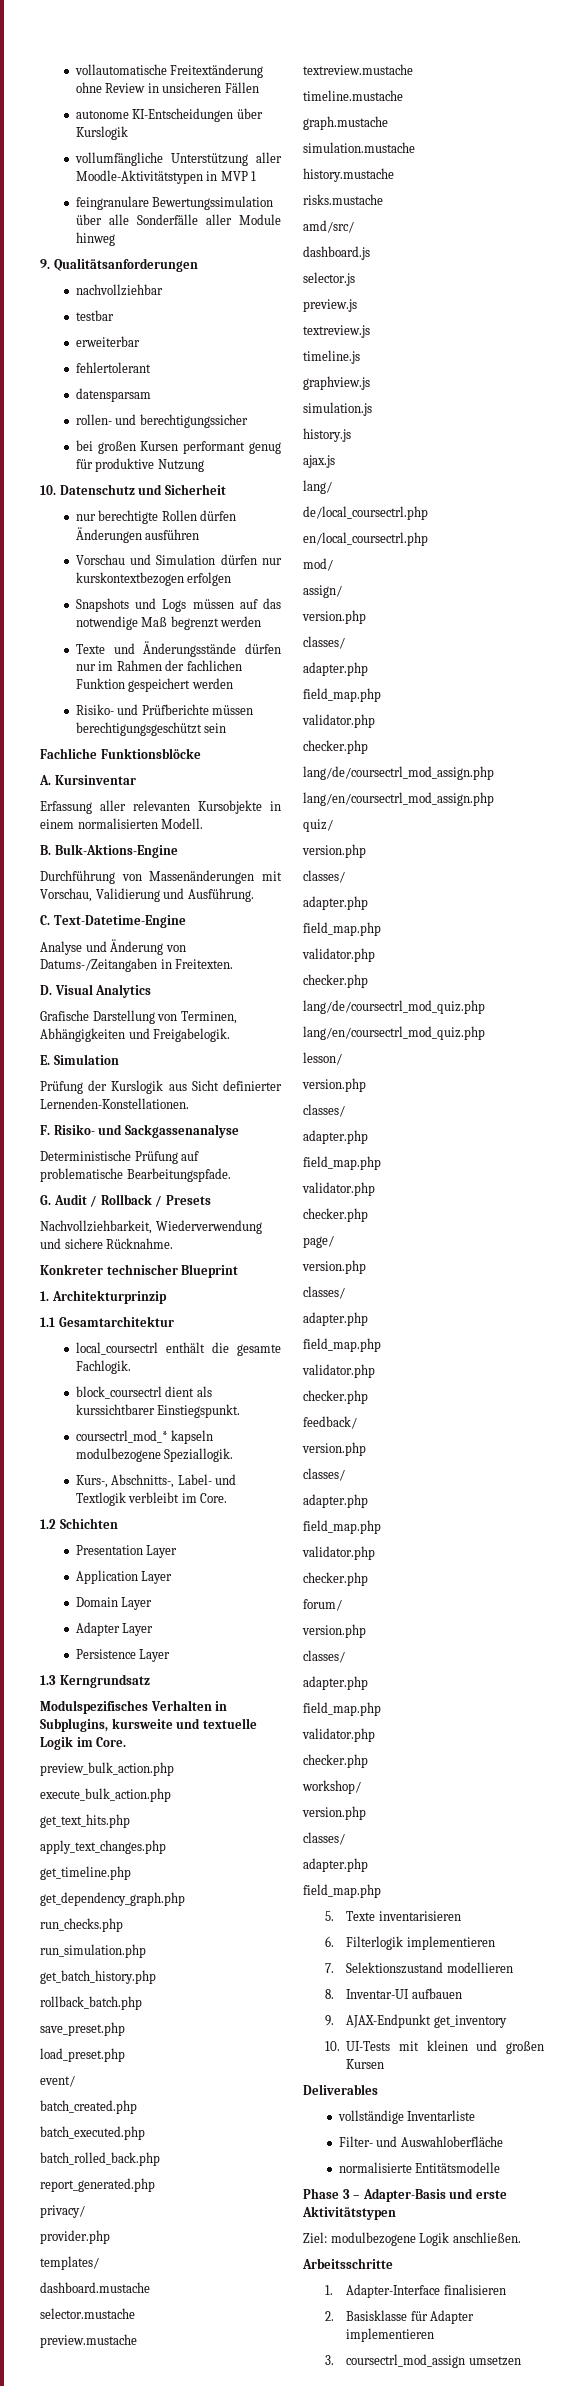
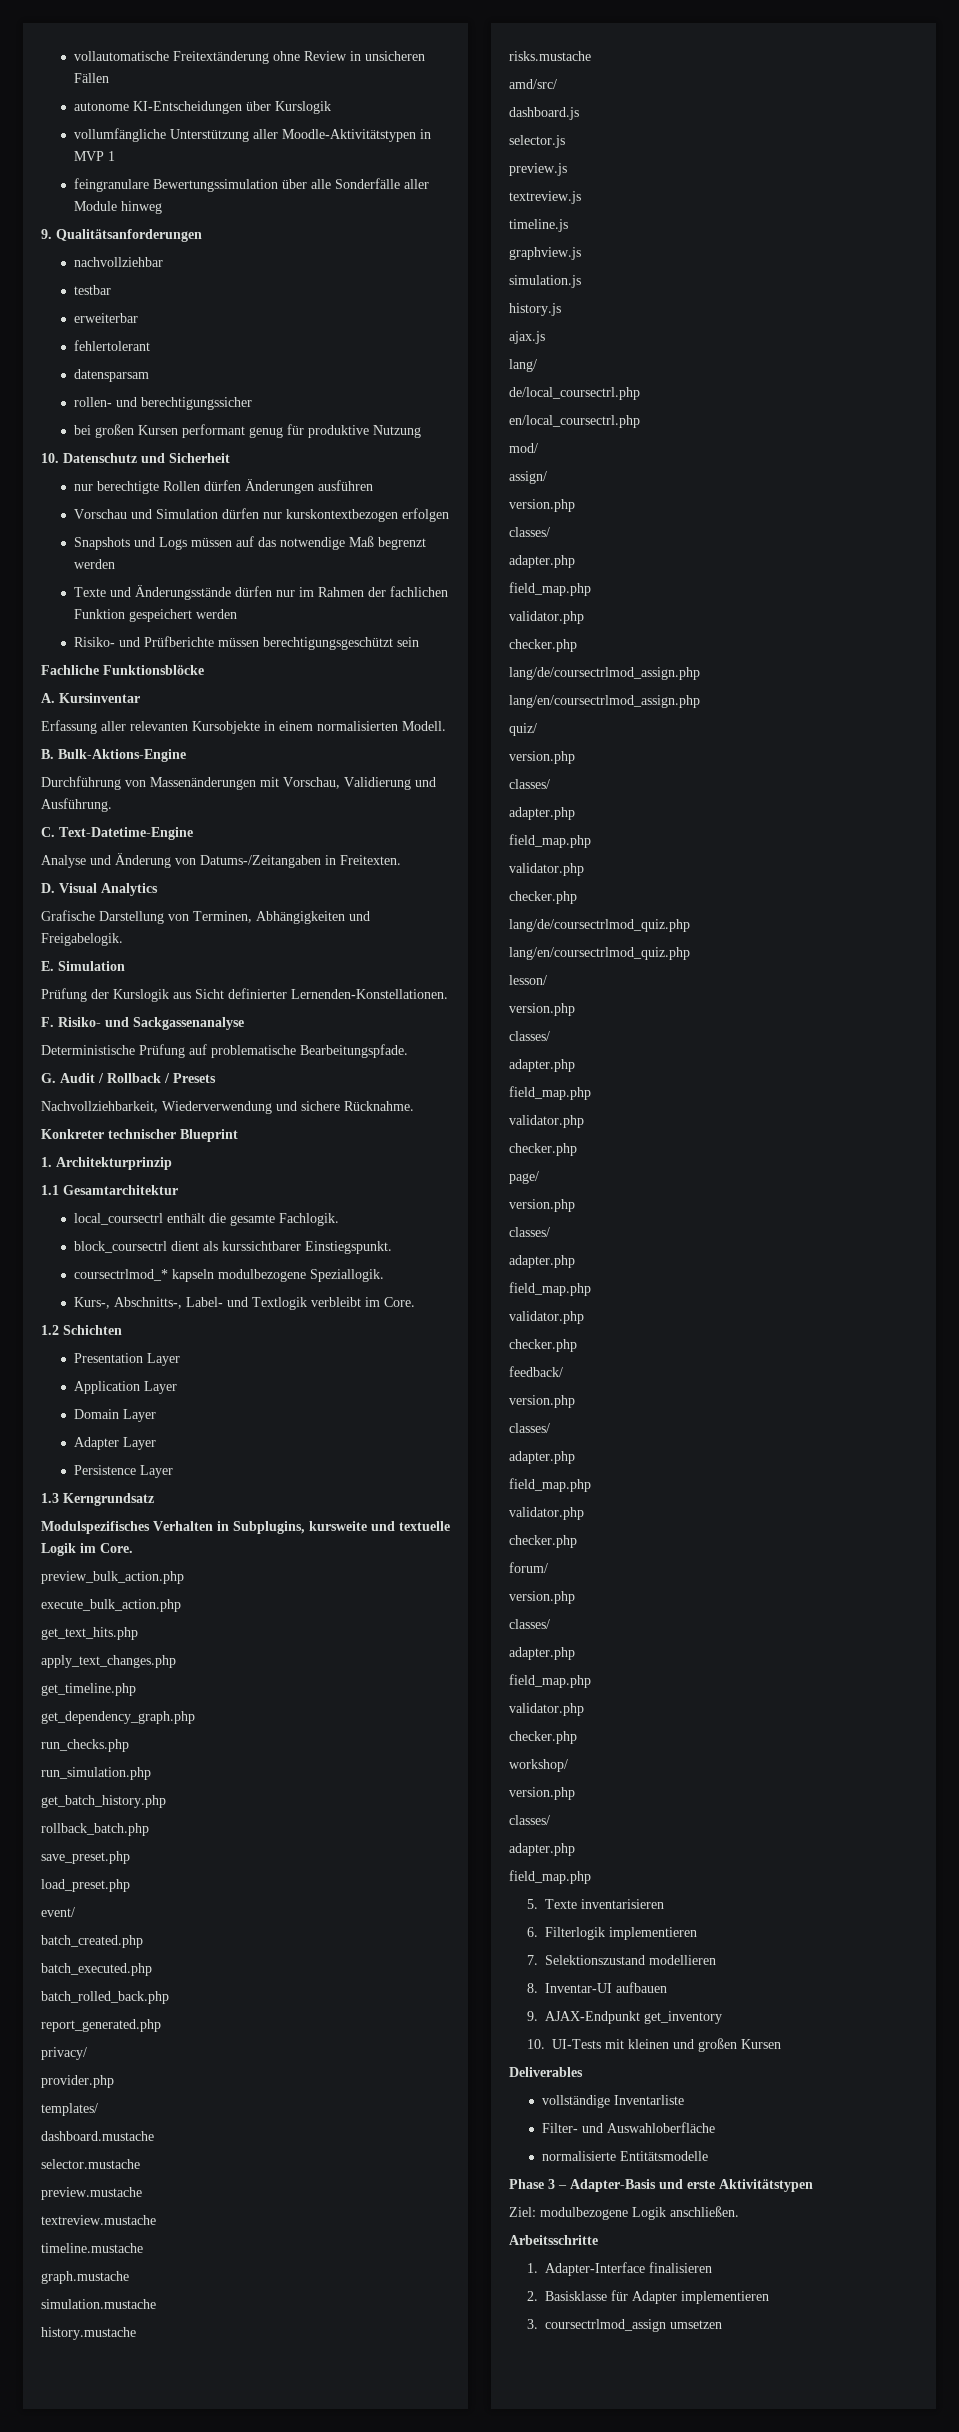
[75,1430,168,1443] coursectrl_mod_* -> [73,1269,168,1281] coursectrlmod_*
[303,766,494,780] [303,792,494,806] lang/de/coursectrl_mod_assign.php // lang/en/coursectrl_mod_assign.php -> [509,667,700,680] [509,695,700,708] lang/de/coursectrlmod_assign.php // lang/en/coursectrlmod_assign.php
[303,1000,485,1014] [303,1026,485,1040] lang/de/coursectrl_mod_quiz.php // lang/en/coursectrl_mod_quiz.php -> [509,919,690,932] [509,947,690,960] lang/de/coursectrlmod_quiz.php // lang/en/coursectrlmod_quiz.php
[346,2354,466,2368] coursectrl_mod_assign -> [544,2319,666,2332] coursectrlmod_assign

